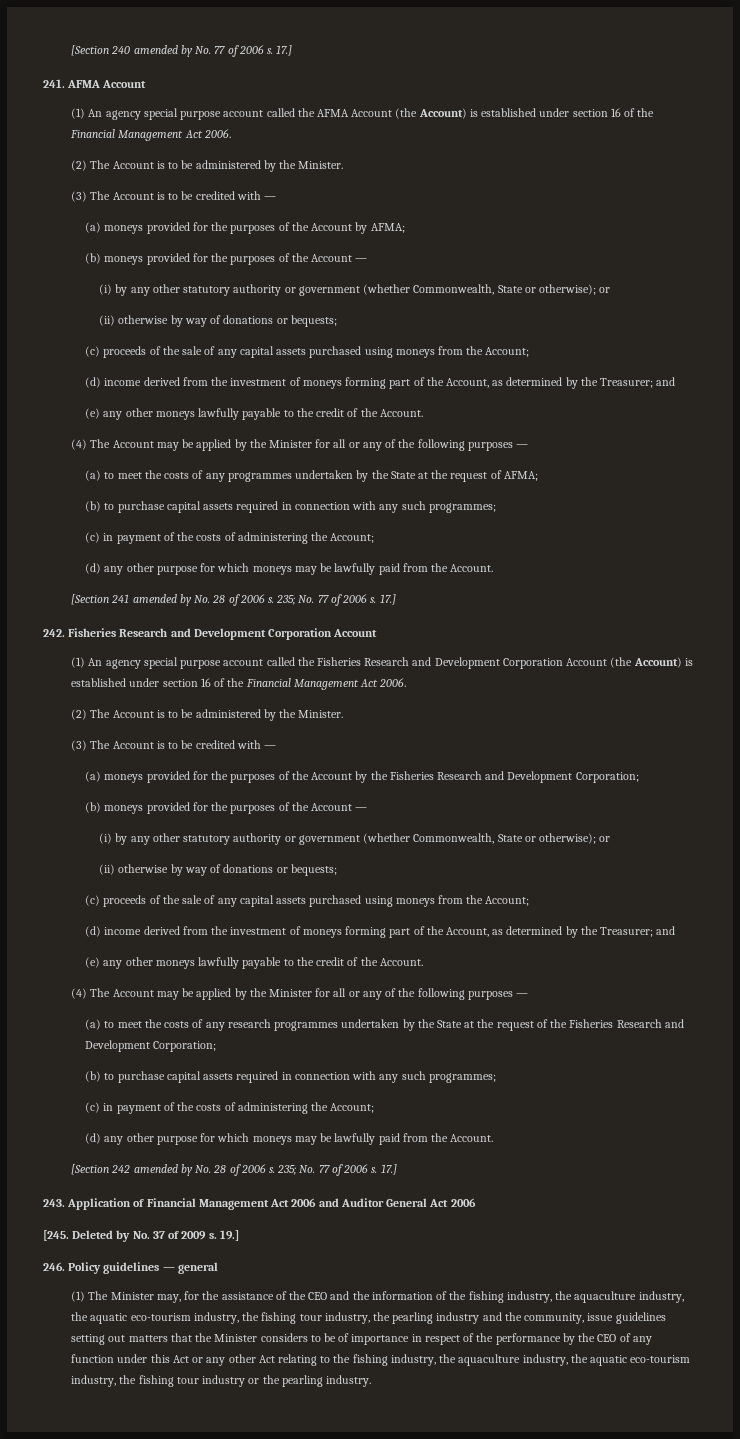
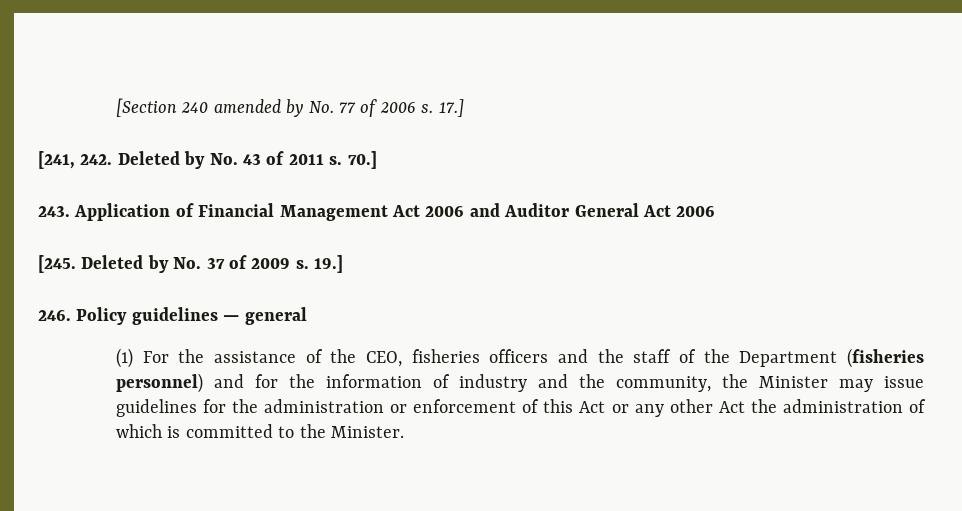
[43,79,147,88] [71,108,655,120] [70,129,231,141] [71,160,344,172] [71,191,276,202] [85,222,405,234] [85,253,368,265] [99,284,611,296] [99,315,337,327] [85,346,530,358] [85,377,676,389] [85,408,423,420] [71,439,529,451] [85,470,538,482] [85,501,496,513] [85,532,375,544] [85,563,494,575] [71,594,396,606] [43,628,378,640] [71,657,693,669] [71,678,407,690] [71,709,344,721] [71,740,276,751] [85,771,639,783] [85,802,368,814] [99,833,611,845] [99,864,337,876] [85,895,530,907] [85,926,676,938] [85,957,423,969] [71,988,529,1000] [85,1019,684,1031] [85,1040,217,1052] [85,1071,496,1083] [85,1102,375,1114] [85,1133,494,1145] [71,1164,397,1176] 241. AFMA Account // (1) An agency special purpose account called the AFMA Account (the Account) is established under section 16 of the Financial Management Act 2006. // (2) The Account is to be administered by the Minister. // (3) The Account is to be credited with — // (a) moneys provided for the purposes of the Account by AFMA; // (b) moneys provided for the purposes of the Account — // (i) by any other statutory authority or government (whether Commonwealth, State or otherwise); or // (ii) otherwise by way of donations or bequests; // (c) proceeds of the sale of any capital assets purchased using moneys from the Account; // (d) income derived from the investment of moneys forming part of the Account, as determined by the Treasurer; and // (e) any other moneys lawfully payable to the credit of the Account. // (4) The Account may be applied by the Minister for all or any of the following purposes — // (a) to meet the costs of any programmes undertaken by the State at the request of AFMA; // (b) to purchase capital assets required in connection with any such programmes; // (c) in payment of the costs of administering the Account; // (d) any other purpose for which moneys may be lawfully paid from the Account. // [Section 241 amended by No. 28 of 2006 s. 235; No. 77 of 2006 s. 17.] // 242. Fisheries Research and Development Corporation Account // (1) An agency special purpose account called the Fisheries Research and Development Corporation Account (the Account) is established under section 16 of the Financial Management Act 2006. // (2) The Account is to be administered by the Minister. // (3) The Account is to be credited with — // (a) moneys provided for the purposes of the Account by the Fisheries Research and Development Corporation; // (b) moneys provided for the purposes of the Account — // (i) by any other statutory authority or government (whether Commonwealth, State or otherwise); or // (ii) otherwise by way of donations or bequests; // (c) proceeds of the sale of any capital assets purchased using moneys from the Account; // (d) income derived from the investment of moneys forming part of the Account, as determined by the Treasurer; and // (e) any other moneys lawfully payable to the credit of the Account. // (4) The Account may be applied by the Minister for all or any of the following purposes — // (a) to meet the costs of any research programmes undertaken by the State at the request of the Fisheries Research and Development Corporation; // (b) to purchase capital assets required in connection with any such programmes; // (c) in payment of the costs of administering the Account; // (d) any other purpose for which moneys may be lawfully paid from the Account. // [Section 242 amended by No. 28 of 2006 s. 235; No. 77 of 2006 s. 17.] -> [38,151,377,169] [241, 242. Deleted by No. 43 of 2011 s. 70.]
[88,1291,684,1303] [71,1312,666,1324] [71,1333,652,1345] [71,1354,148,1363] The Minister may, for the assistance of the CEO and the information of the fishing industry, the aquaculture industry, the aquatic eco-tourism industry, the fishing tour industry, the pearling industry and the community, issue guidelines setting out matters that the Minister considers to be of importance in respect of the performance by the CEO of any function under -> [142,348,925,368] [115,373,925,393] [115,399,540,417] For the assistance of the CEO, fisheries officers and the staff of the Department (fisheries personnel) and for the information of industry and the community, the Minister may issue guidelines for the administration or enforcement of
[277,1354,691,1366] [71,1375,371,1387] relating to the fishing industry, the aquaculture industry, the aquatic eco-tourism industry, the fishing tour industry or the pearling industry. -> [750,399,927,413] [115,424,404,438] the administration of which is committed to the Minister.

